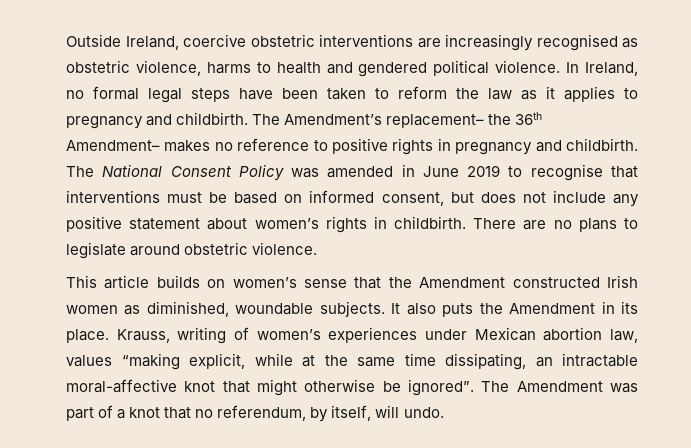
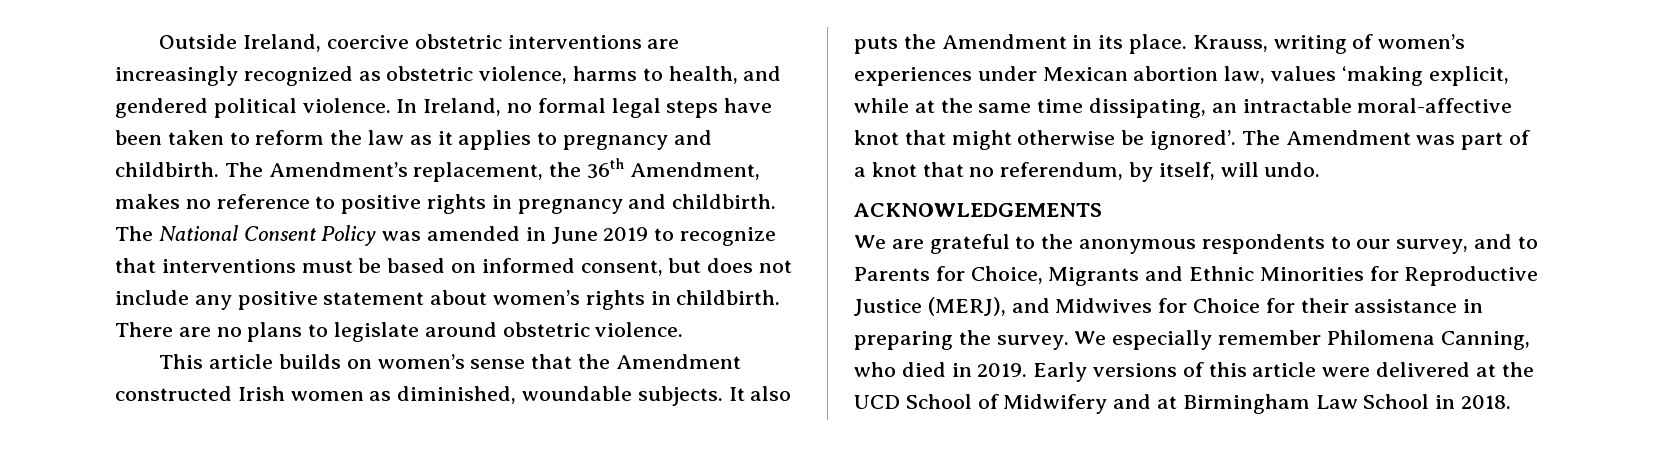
[536,34,618,51] recognised -> [243,66,353,86] recognized
[276,62,321,74] health -> [668,66,738,84] health,
[386,114,485,128] replacement– -> [413,162,544,182] replacement,
[66,140,160,151] Amendment– -> [629,162,760,180] Amendment,
[530,164,603,181] recognise -> [680,227,777,246] recognize
[121,353,180,370] “making -> [1341,66,1423,86] ‘making
[408,379,474,396] ignored”. -> [1150,130,1237,150] ignored’.
(444, 412) none -> [854,203,1102,217] [854,234,1538,254] [854,266,1539,286] [854,297,1484,316] [854,330,1530,350] [854,362,1534,382] [854,394,1512,414] // ACKNOWLEDGEMENTS // We are grateful to the anonymous respondents to our survey, and to Parents for Choice, Migrants and Ethnic Minorities for Reproductive Justice (MERJ), and Midwives for Choice for their assistance in preparing the survey. We especially remember Philomena Canning, who died in 2019. Early versions of this article were delivered at the UCD School of Midwifery and at Birmingham Law School in 2018.

